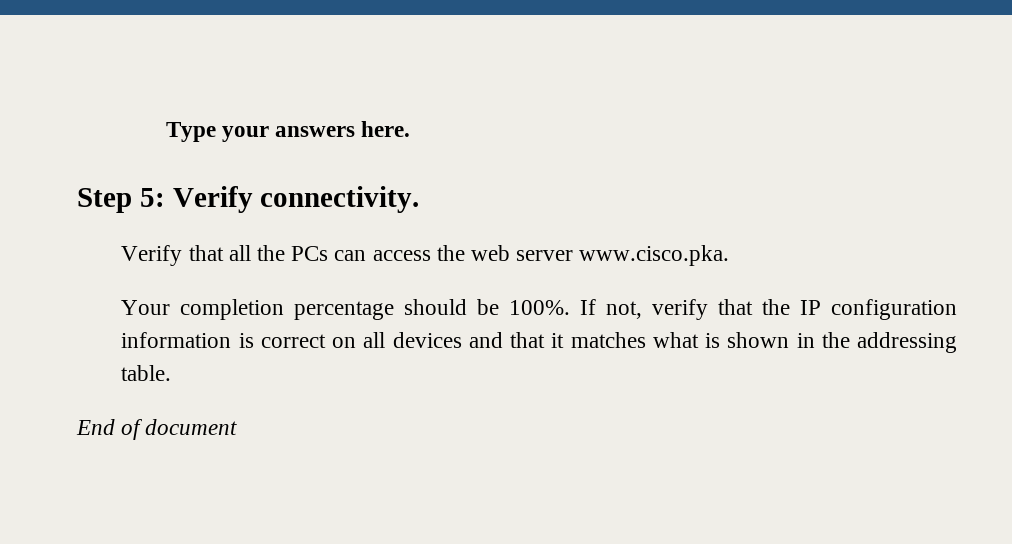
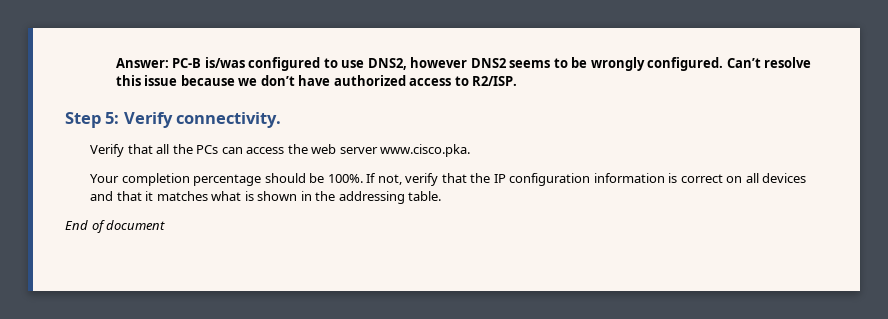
[165,121,411,142] Type your answers here. -> [115,57,812,71] [115,75,518,86] Answer: PC-B is/was configured to use DNS2, however DNS2 seems to be wrongly configured. Can’t resolve this issue because we don’t have authorized access to R2/ISP.

